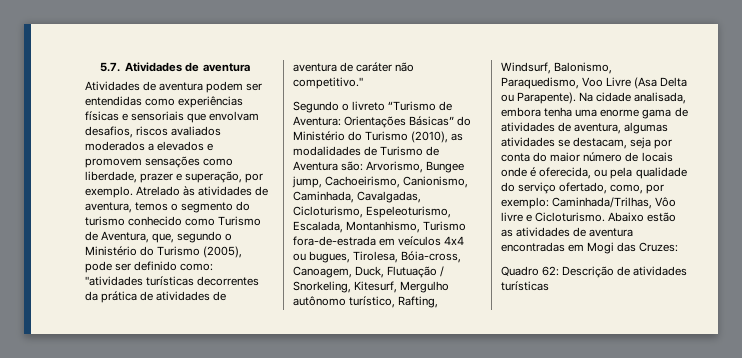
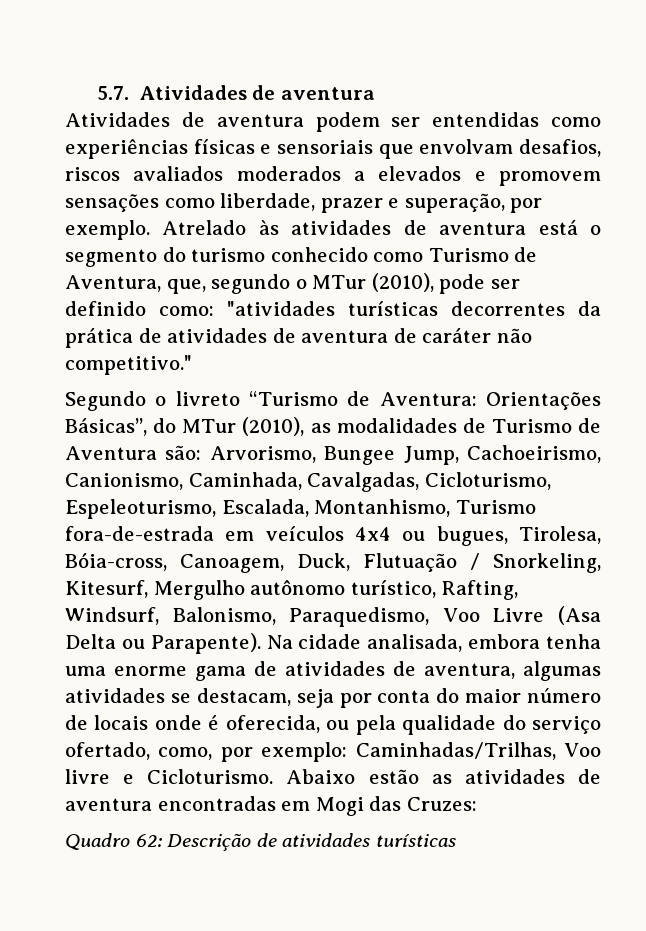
[85,202,169,213] aventura, temos -> [439,220,578,235] aventura está
[85,246,243,258] Ministério do Turismo (2005), -> [312,273,434,292] MTur (2010),
[409,116,472,126] [293,131,409,141] Básicas” do Ministério do Turismo -> [65,418,237,436] Básicas”, do MTur
[292,176,322,188] jump, -> [403,446,459,465] Jump,
[552,197,677,209] Caminhada/Trilhas, Vôo -> [355,742,602,760] Caminhadas/Trilhas, Voo

